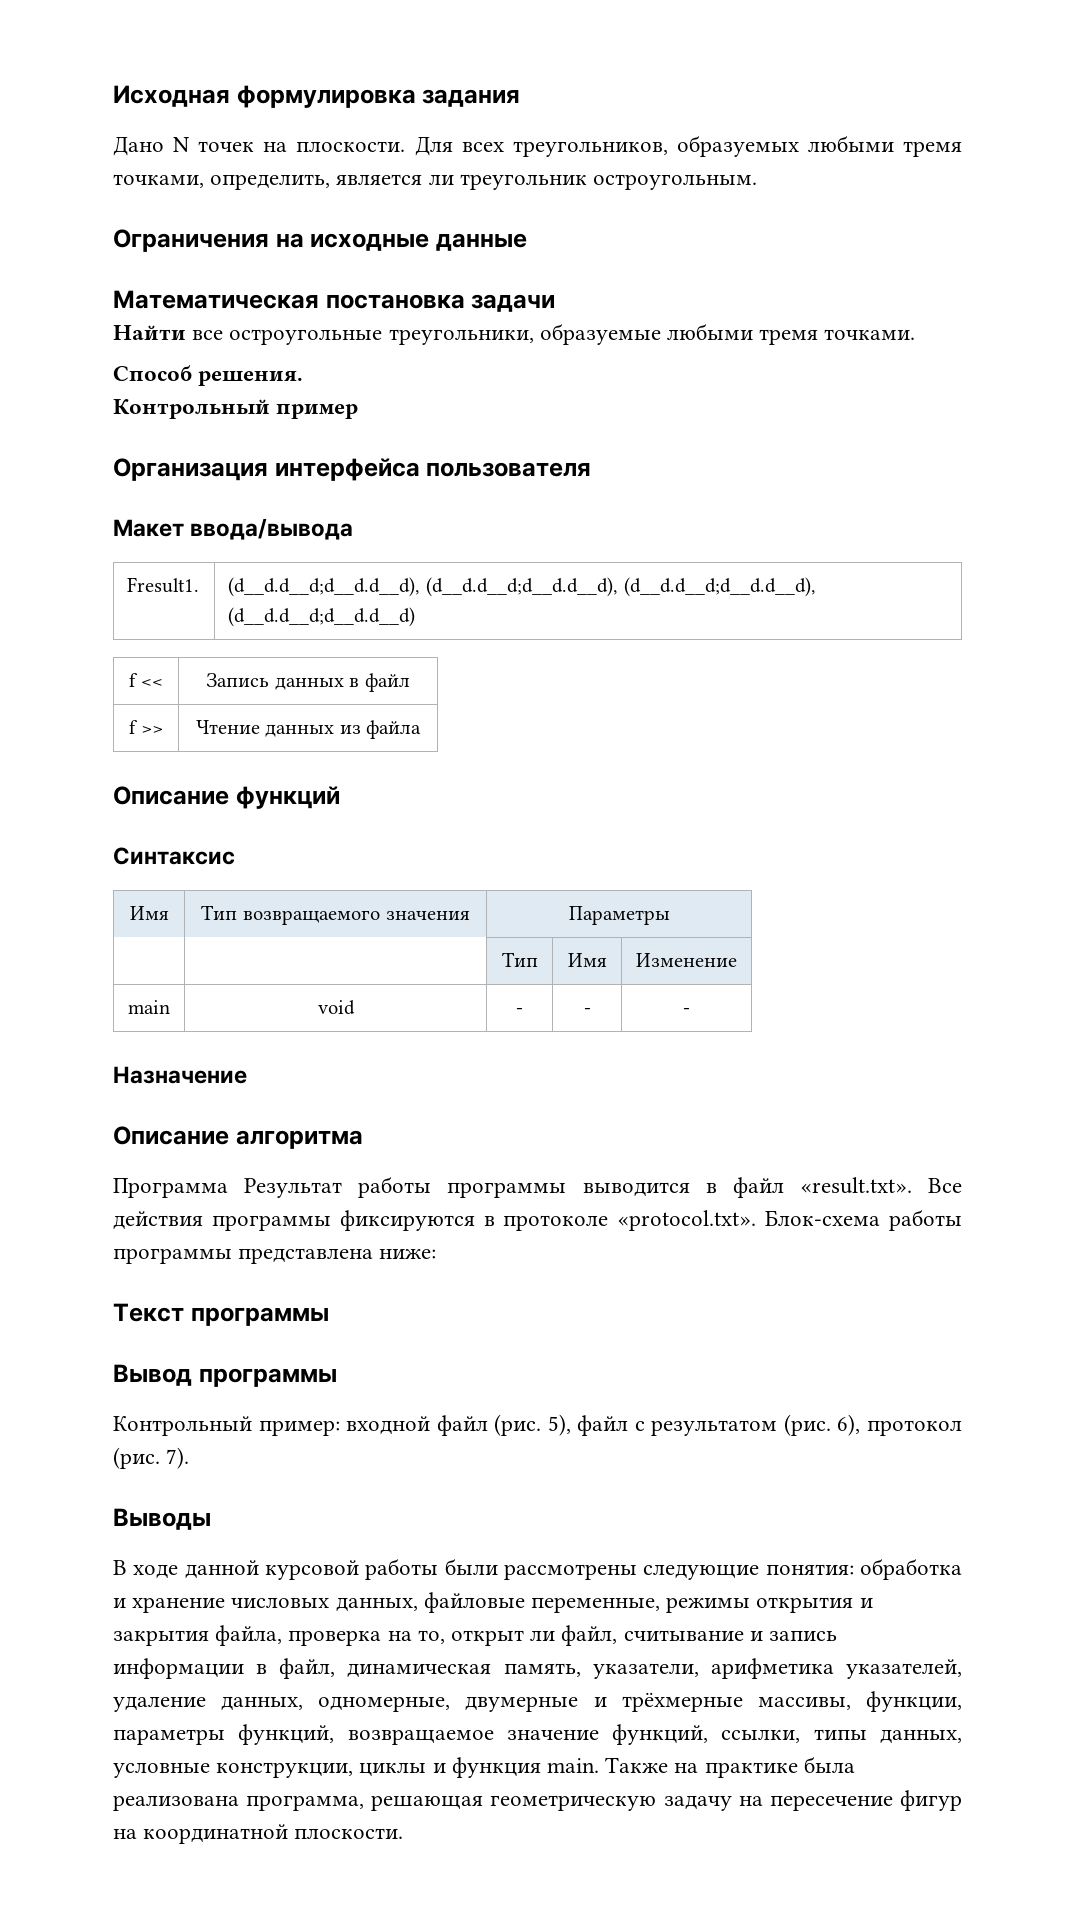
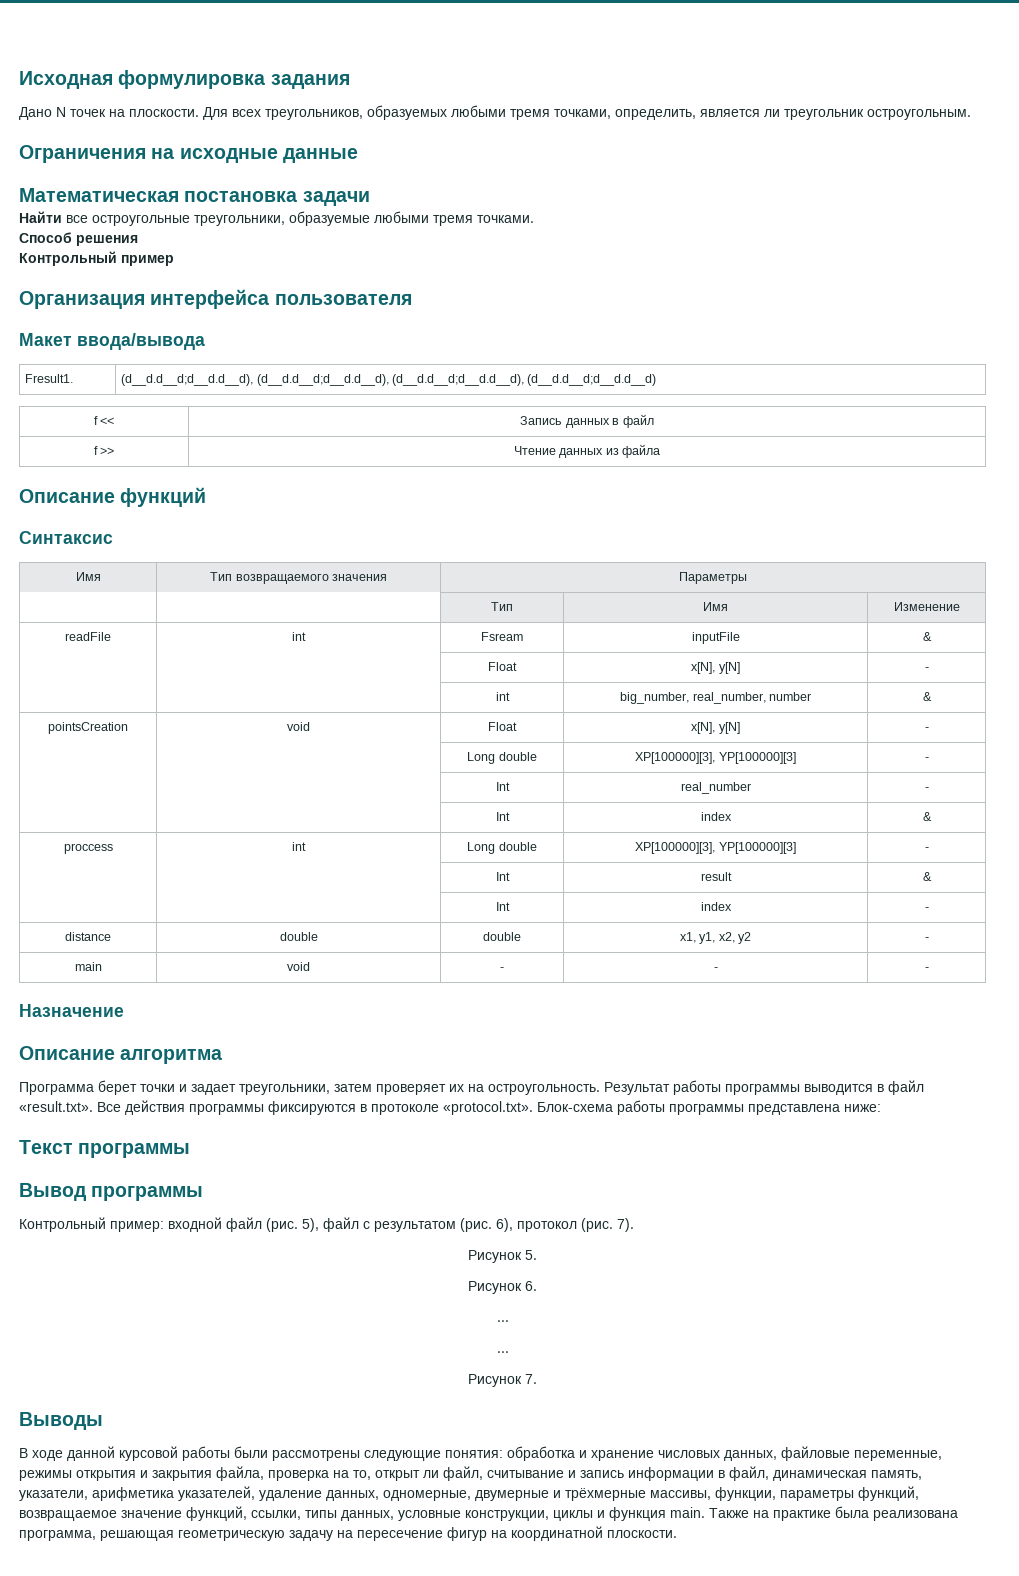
[198,371,304,386] решения. -> [76,235,138,246] решения
(737, 960) none -> [65,632,111,641] [292,632,306,641] [481,632,523,641] [691,632,740,644] [922,632,932,641] [488,662,517,671] [691,662,740,674] [924,667,929,671] [495,692,510,701] [620,692,811,704] [922,692,932,701] [48,722,128,734] [287,722,310,731] [488,722,517,731] [691,722,740,734] [924,727,929,731] [467,752,537,764] [635,752,796,764] [924,757,929,761] [495,782,510,791] [680,782,751,794] [924,787,929,791] [495,812,510,821] [700,812,732,821] [922,812,932,821] [63,843,113,854] [292,842,306,851] [467,842,537,854] [635,842,796,854] [924,847,929,851] [495,872,510,881] [700,872,732,881] [922,872,932,881] [495,902,510,911] [700,902,732,911] [924,907,929,911] [65,932,111,941] [279,932,318,941] [483,932,521,941] [679,932,752,944] [924,937,929,941] // readFile | int | Fsream | inputFile | & // | | Float | x[N], y[N] | - // | | int | big_number, real_number, number | & // pointsCreation | void | Float | x[N], y[N] | - // | | Long double | XP[100000][3], YP[100000][3] | - // | | Int | real_number | - // | | Int | index | & // proccess | int | Long double | XP[100000][3], YP[100000][3] | - // | | Int | result | & // | | Int | index | - // distance | double | double | x1, y1, x2, y2 | -
(228, 1188) none -> [98,1080,600,1095] берет точки и задает треугольники, затем проверяет их на остроугольность.
(190, 1458) none -> [468,1250,537,1263] [468,1281,537,1294] [496,1320,509,1322] [496,1351,509,1353] [468,1374,537,1387] // Рисунок 5. // Рисунок 6. // ... // ... // Рисунок 7.

